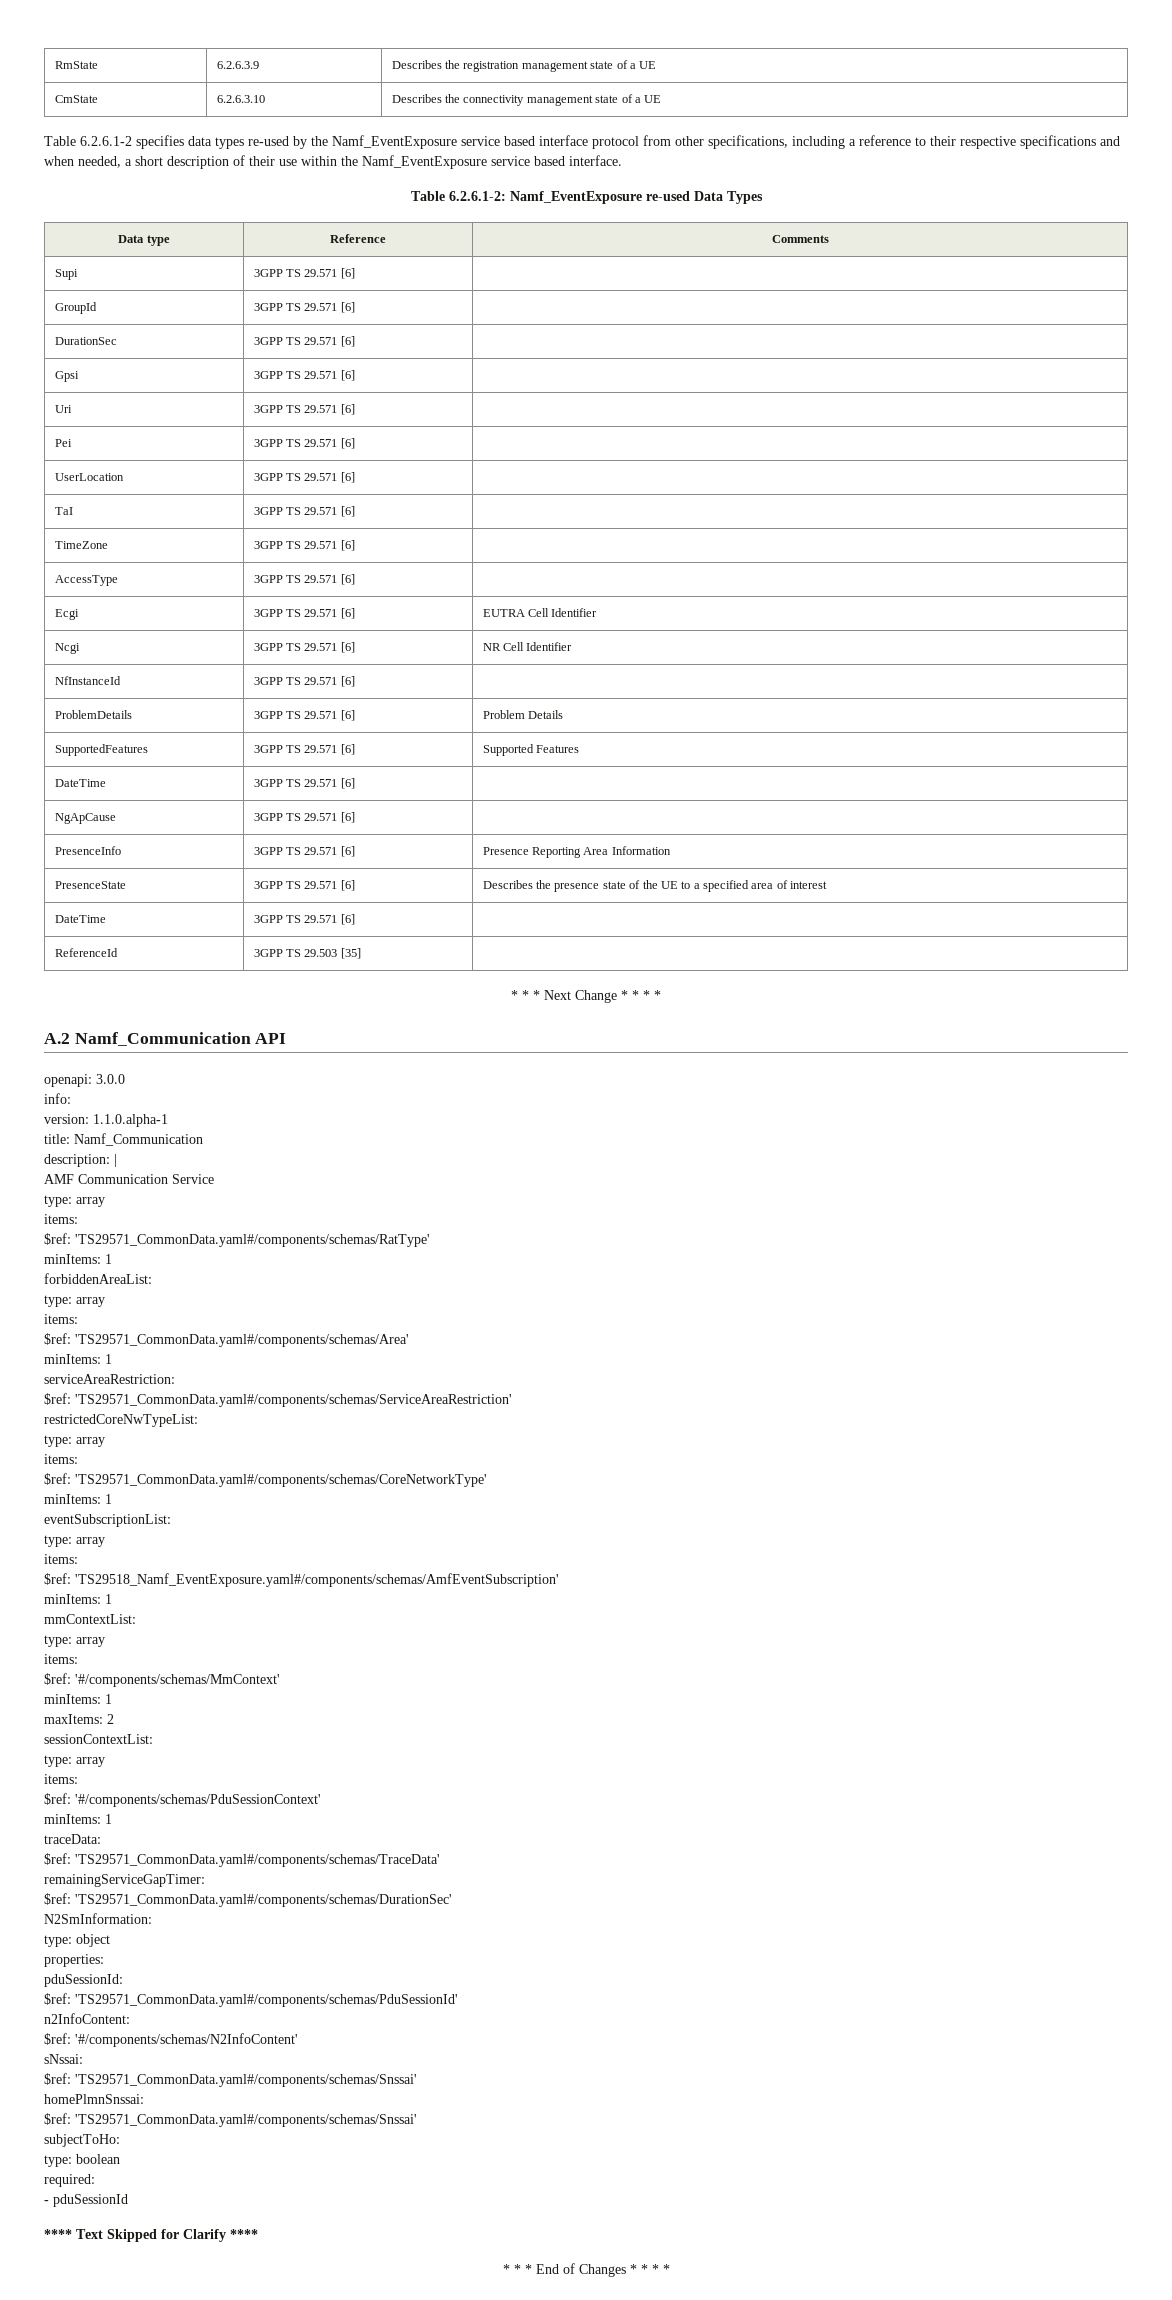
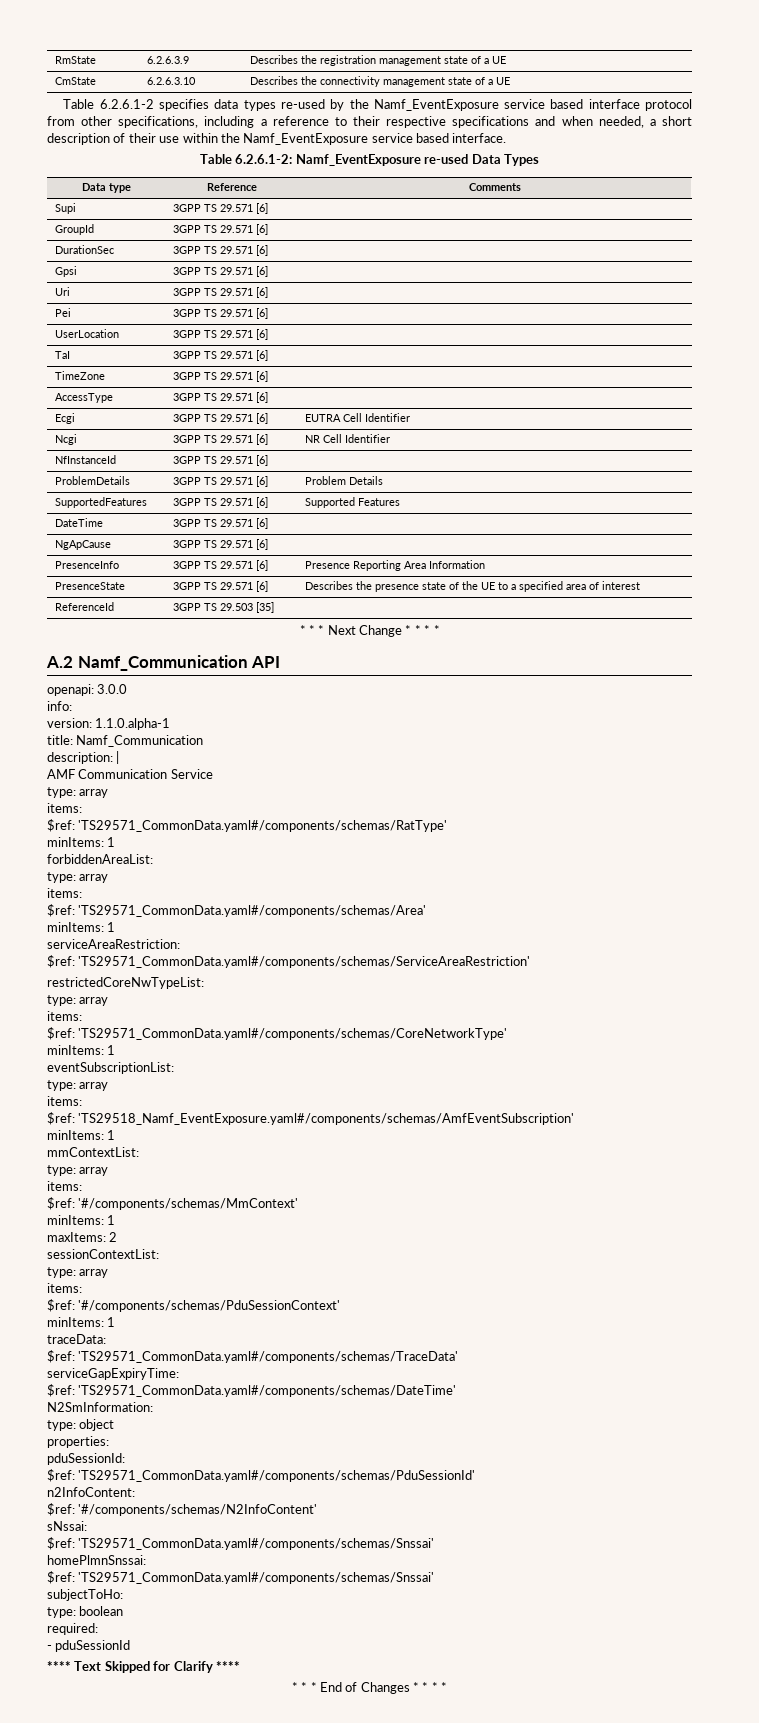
[54,915,106,923] [253,914,355,925] // DateTime | 3GPP TS 29.571 [6] | -> (641, 585) none
[44,1874,205,1887] [44,1893,452,1907] remainingServiceGapTimer: // $ref: 'TS29571_CommonData.yaml#/components/schemas/DurationSec' -> [47,1368,179,1380] [47,1384,457,1397] serviceGapExpiryTime: // $ref: 'TS29571_CommonData.yaml#/components/schemas/DateTime'

